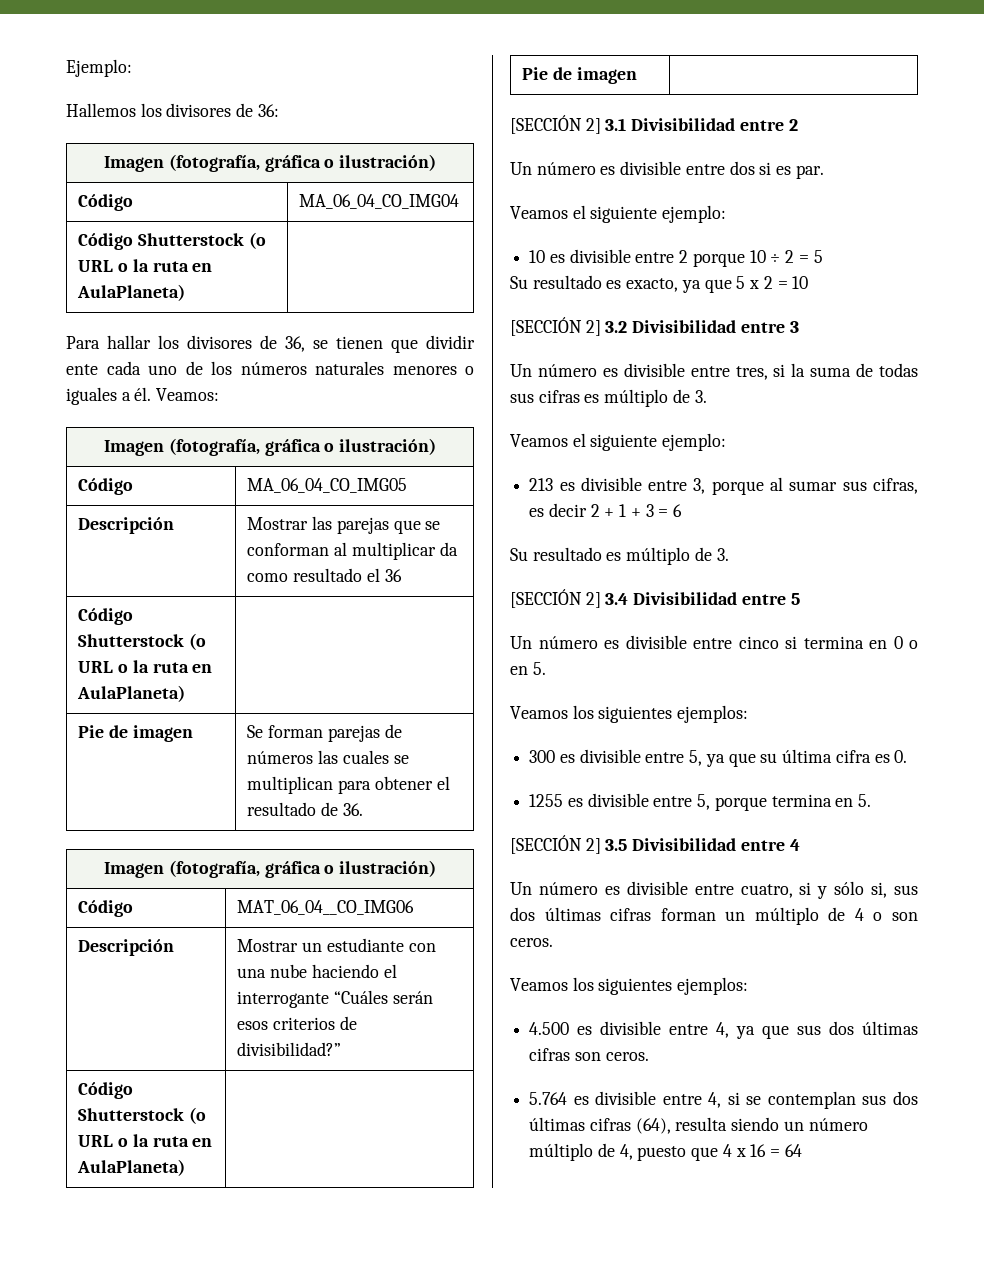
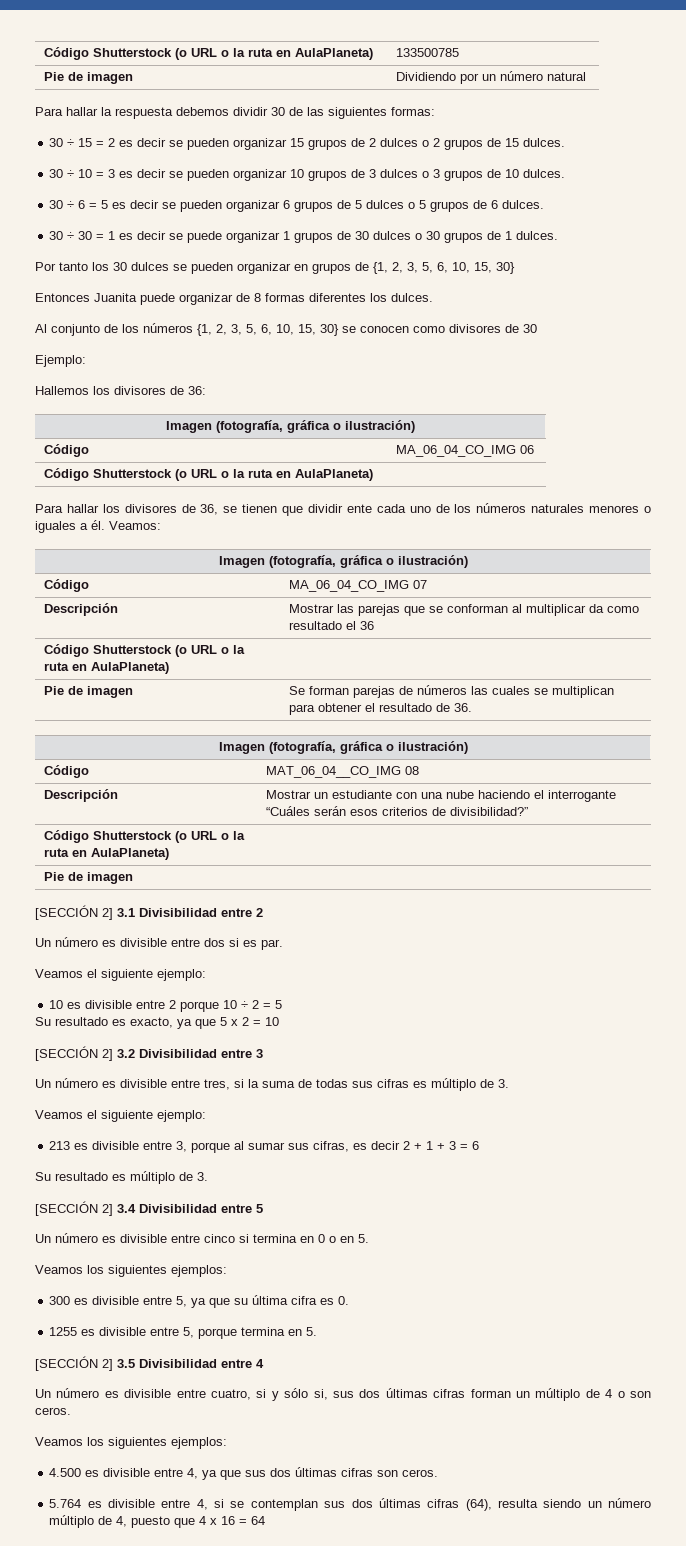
(66, 68) none -> [44,47,374,60] [396,48,460,57] [44,72,134,84] [396,71,587,84] [35,107,435,119] [49,138,566,150] [49,169,566,181] [49,200,545,212] [49,231,559,243] [35,262,515,274] [35,293,433,305] [35,323,537,336] Código Shutterstock (o URL o la ruta en AulaPlaneta) | 133500785 // Pie de imagen | Dividiendo por un número natural // Para hallar la respuesta debemos dividir 30 de las siguientes formas: // 30 ÷ 15 = 2 es decir se pueden organizar 15 grupos de 2 dulces o 2 grupos de 15 dulces. // 30 ÷ 10 = 3 es decir se pueden organizar 10 grupos de 3 dulces o 3 grupos de 10 dulces. // 30 ÷ 6 = 5 es decir se pueden organizar 6 grupos de 5 dulces o 5 grupos de 6 dulces. // 30 ÷ 30 = 1 es decir se puede organizar 1 grupos de 30 dulces o 30 grupos de 1 dulces. // Por tanto los 30 dulces se pueden organizar en grupos de {1, 2, 3, 5, 6, 10, 15, 30} // Entonces Juanita puede organizar de 8 formas diferentes los dulces. // Al conjunto de los números {1, 2, 3, 5, 6, 10, 15, 30} se conocen como divisores de 30 //
[299,194,460,209] MA_06_04_CO_IMG04 -> [396,445,535,457] MA_06_04_CO_IMG 06
[247,478,408,493] MA_06_04_CO_IMG05 -> [289,580,428,592] MA_06_04_CO_IMG 07
[237,900,415,915] MAT_06_04__CO_IMG06 -> [266,766,420,778] MAT_06_04__CO_IMG 08

